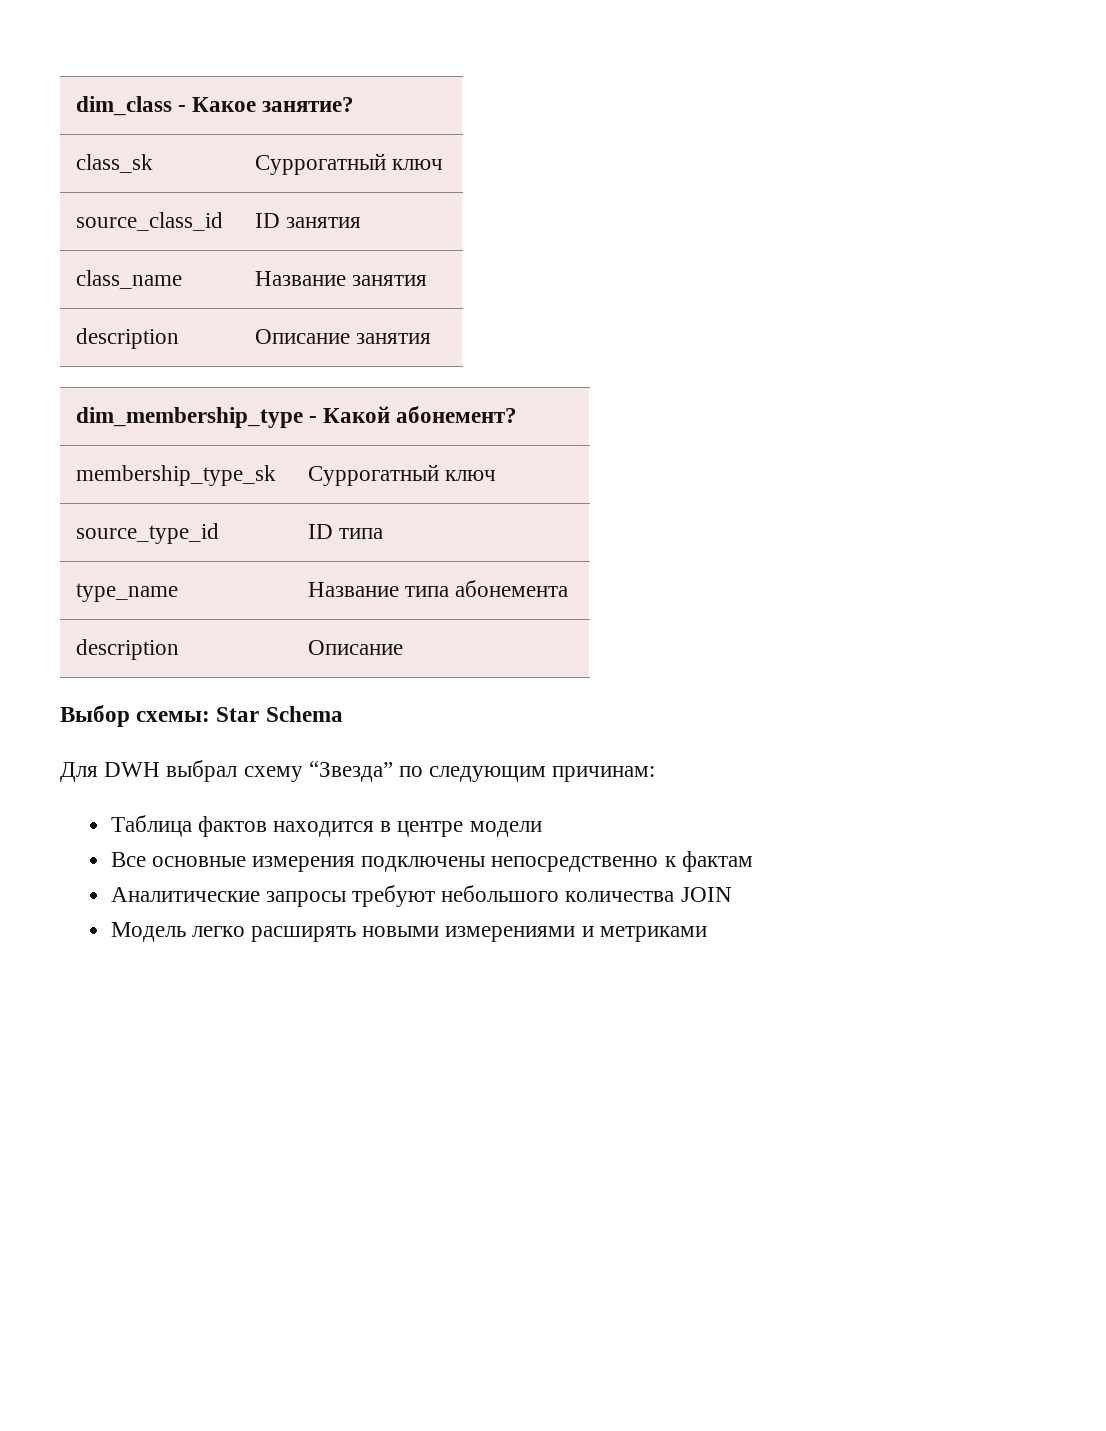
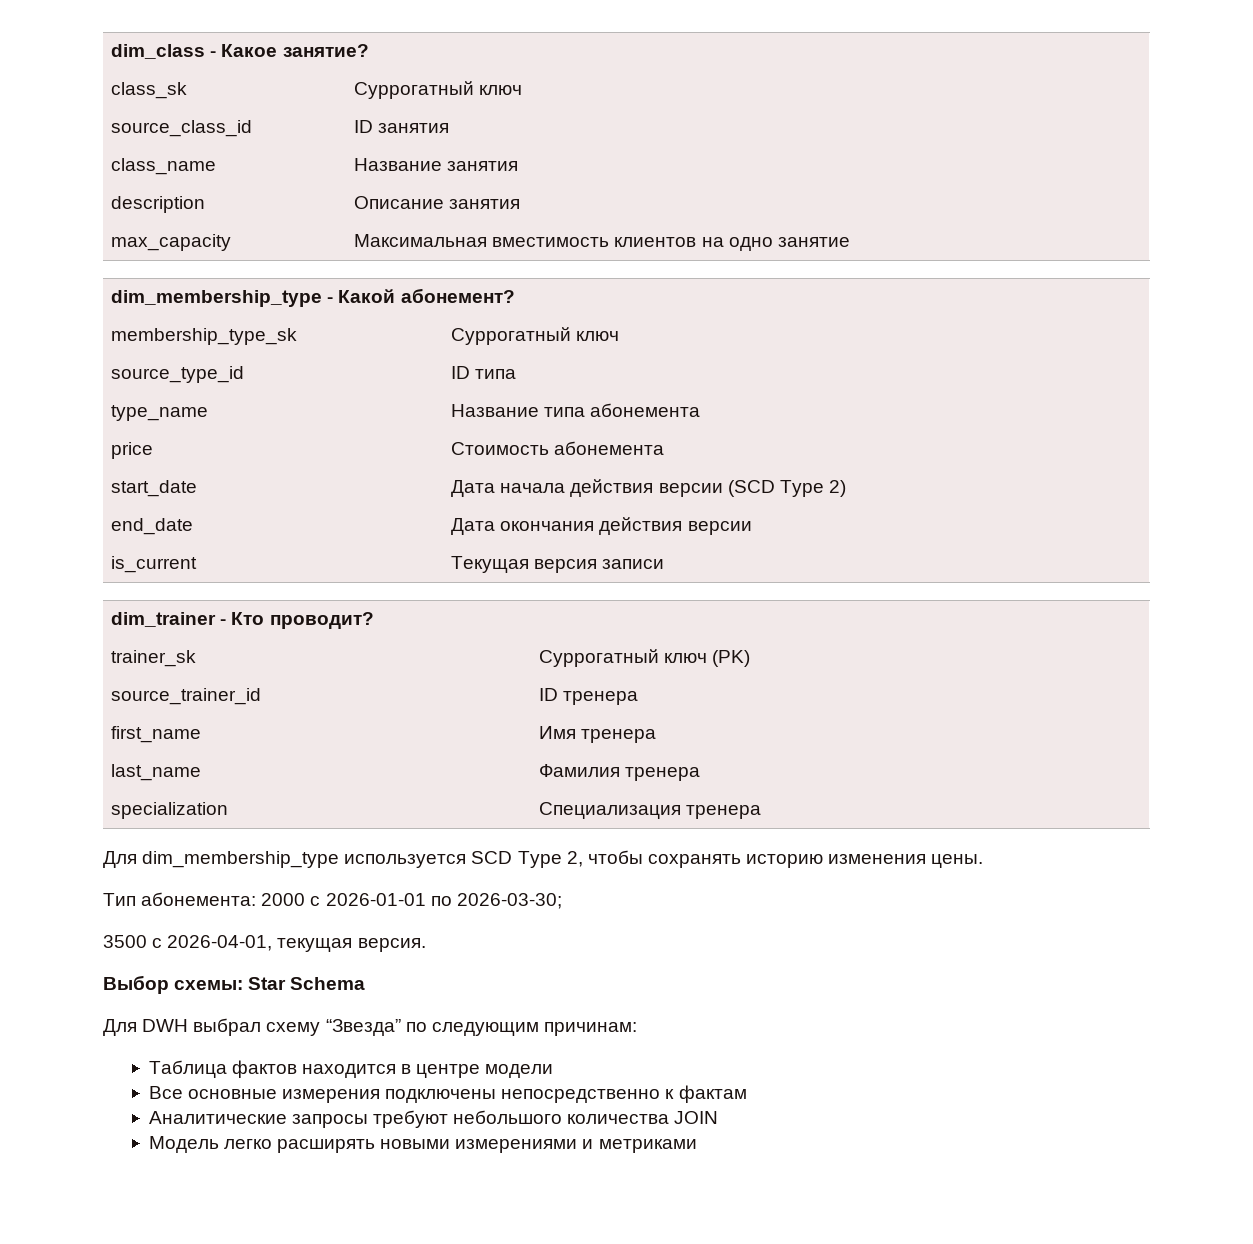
(431, 338) none -> [111,234,232,251] [354,234,850,251] // max_capacity | Максимальная вместимость клиентов на одно занятие
[75,639,179,660] [307,640,403,655] description | Описание -> [111,442,154,459] [451,441,665,455] [111,480,198,497] [451,479,846,497] [111,518,194,535] [451,517,752,535] [111,556,198,573] [451,556,665,573] [111,612,374,629] [111,650,197,667] [539,649,751,667] [111,688,262,705] [539,688,639,705] [111,726,202,743] [539,726,657,743] [111,764,202,781] [539,764,701,781] [111,802,229,819] [539,802,762,819] [103,850,984,868] [103,892,562,909] [103,935,426,952] price | Стоимость абонемента // start_date | Дата начала действия версии (SCD Type 2) // end_date | Дата окончания действия версии // is_current | Текущая версия записи // dim_trainer - Кто проводит? // trainer_sk | Суррогатный ключ (PK) // source_trainer_id | ID тренера // first_name | Имя тренера // last_name | Фамилия тренера // specialization | Специализация тренера // Для dim_membership_type используется SCD Type 2, чтобы сохранять историю изменения цены. // Тип абонемента: 2000 с 2026-01-01 по 2026-03-30; // 3500 с 2026-04-01, текущая версия.

